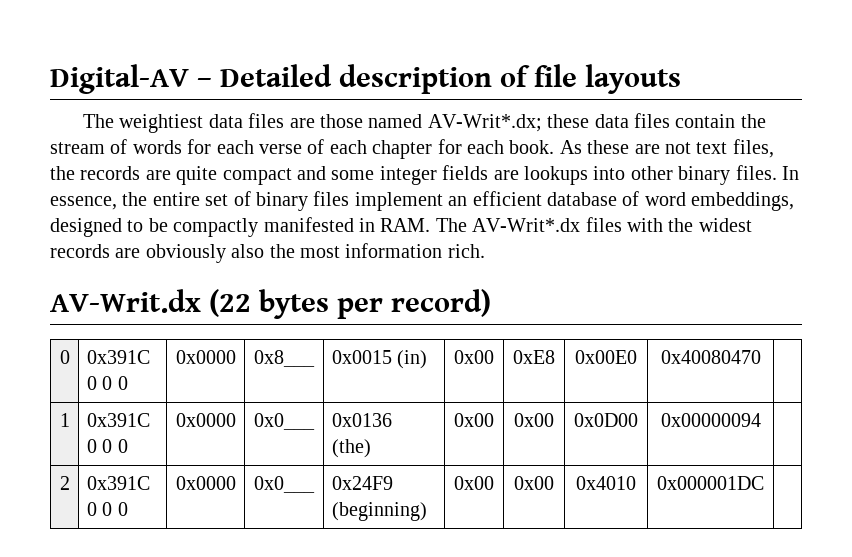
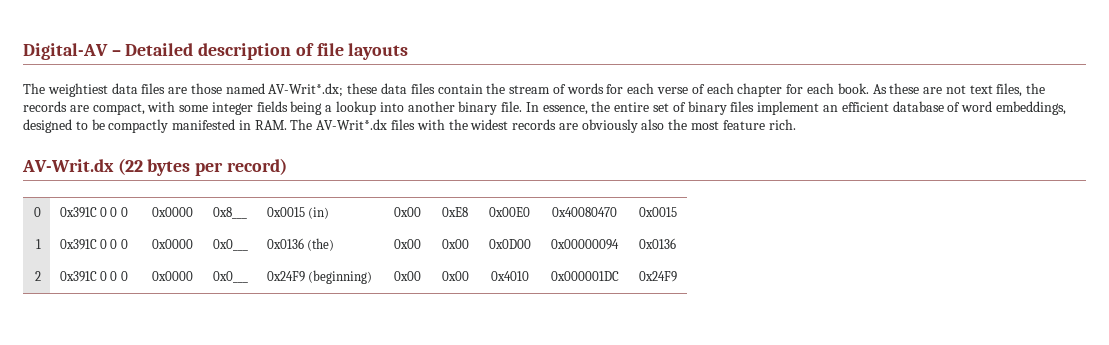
[176,165,777,185] quite compact and some integer fields are lookups into other binary files. -> [92,101,523,115] compact, with some integer fields being a lookup into another binary file.
[345,243,443,258] information -> [722,120,765,130] feature
(761, 357) none -> [638,207,677,217] 0x0015
(761, 420) none -> [639,238,676,249] 0x0136
(764, 483) none -> [638,271,677,282] 0x24F9

